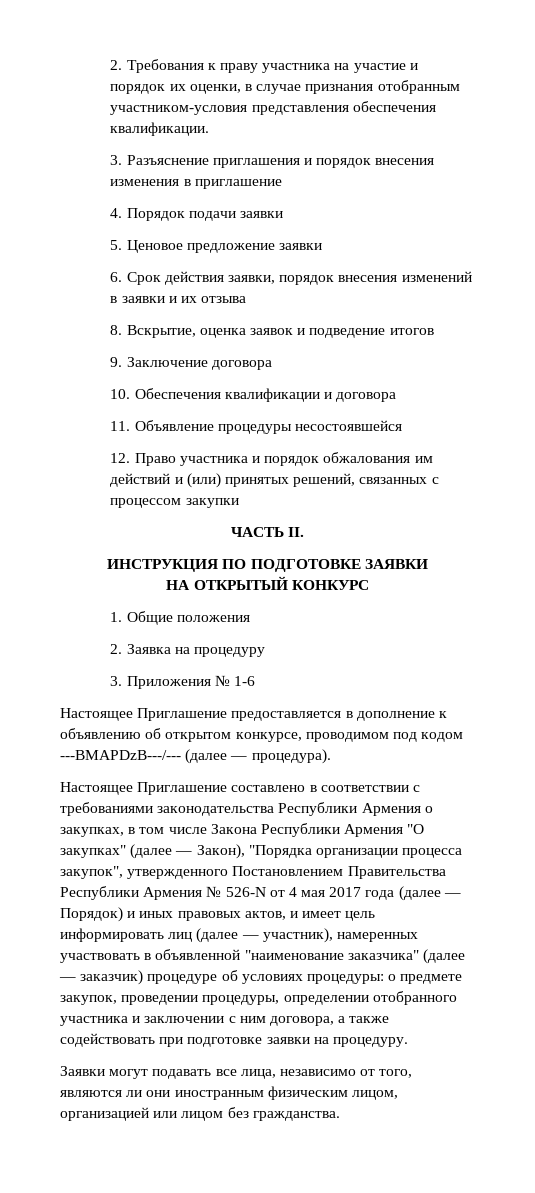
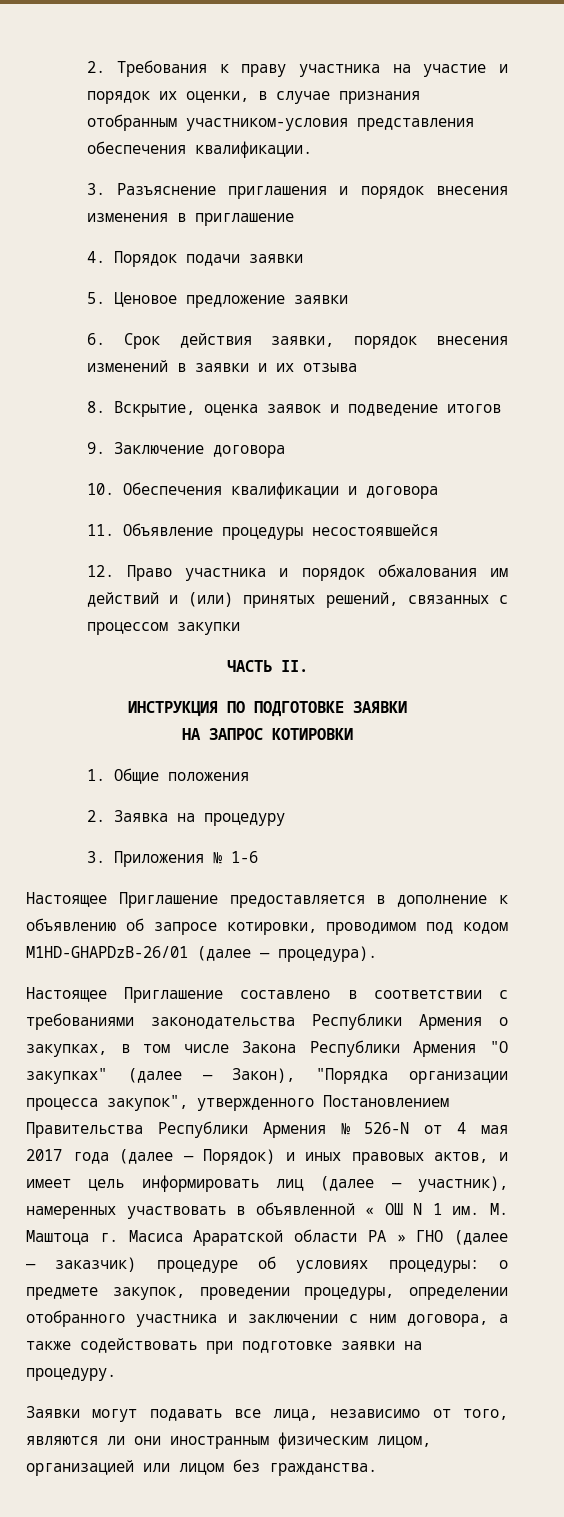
[193,576,369,590] ОТКРЫТЫЙ КОНКУРС -> [208,728,353,740] ЗАПРОС КОТИРОВКИ
[165,732,302,742] открытом конкурсе, -> [153,922,317,935] запросе котировки,
[60,750,181,760] ---BMAPDzB---/--- -> [26,946,188,958] M1HD-GHAPDzB-26/01
[244,950,419,960] "наименование заказчика" -> [365,1203,508,1215] [26,1229,444,1246] « ОШ N 1 им. М. Маштоца г. Масиса Араратской области РА » ГНО

